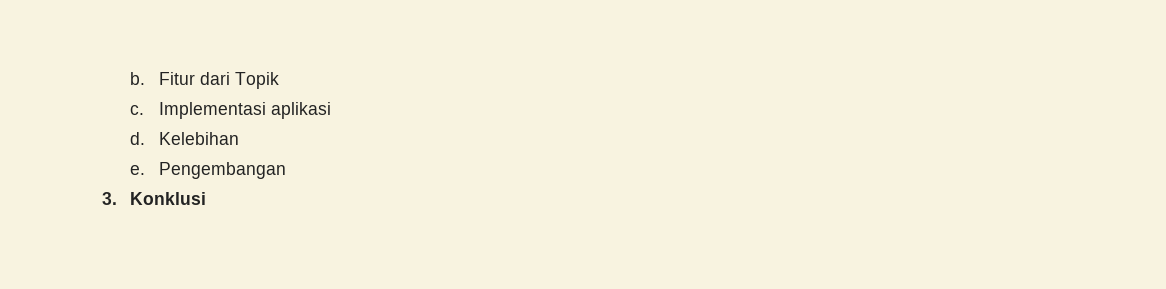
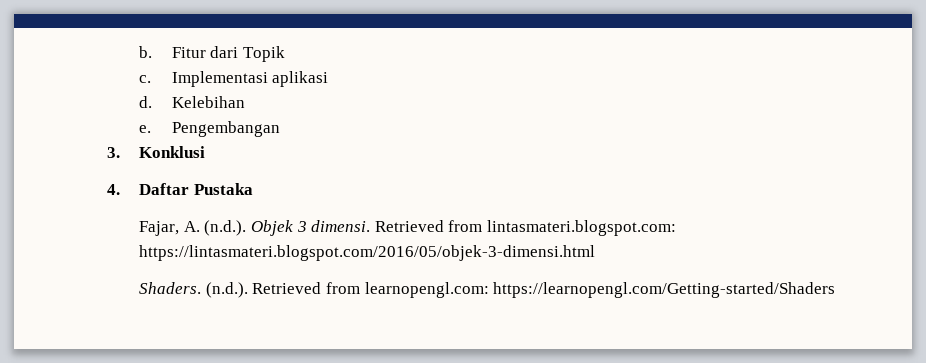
(207, 198) none -> [106,183,253,195] [139,220,676,236] [139,245,596,261] [139,282,836,298] // 4. Daftar Pustaka // Fajar, A. (n.d.). Objek 3 dimensi. Retrieved from lintasmateri.blogspot.com: https://lintasmateri.blogspot.com/2016/05/objek-3-dimensi.html // Shaders. (n.d.). Retrieved from learnopengl.com: https://learnopengl.com/Getting-started/Shaders

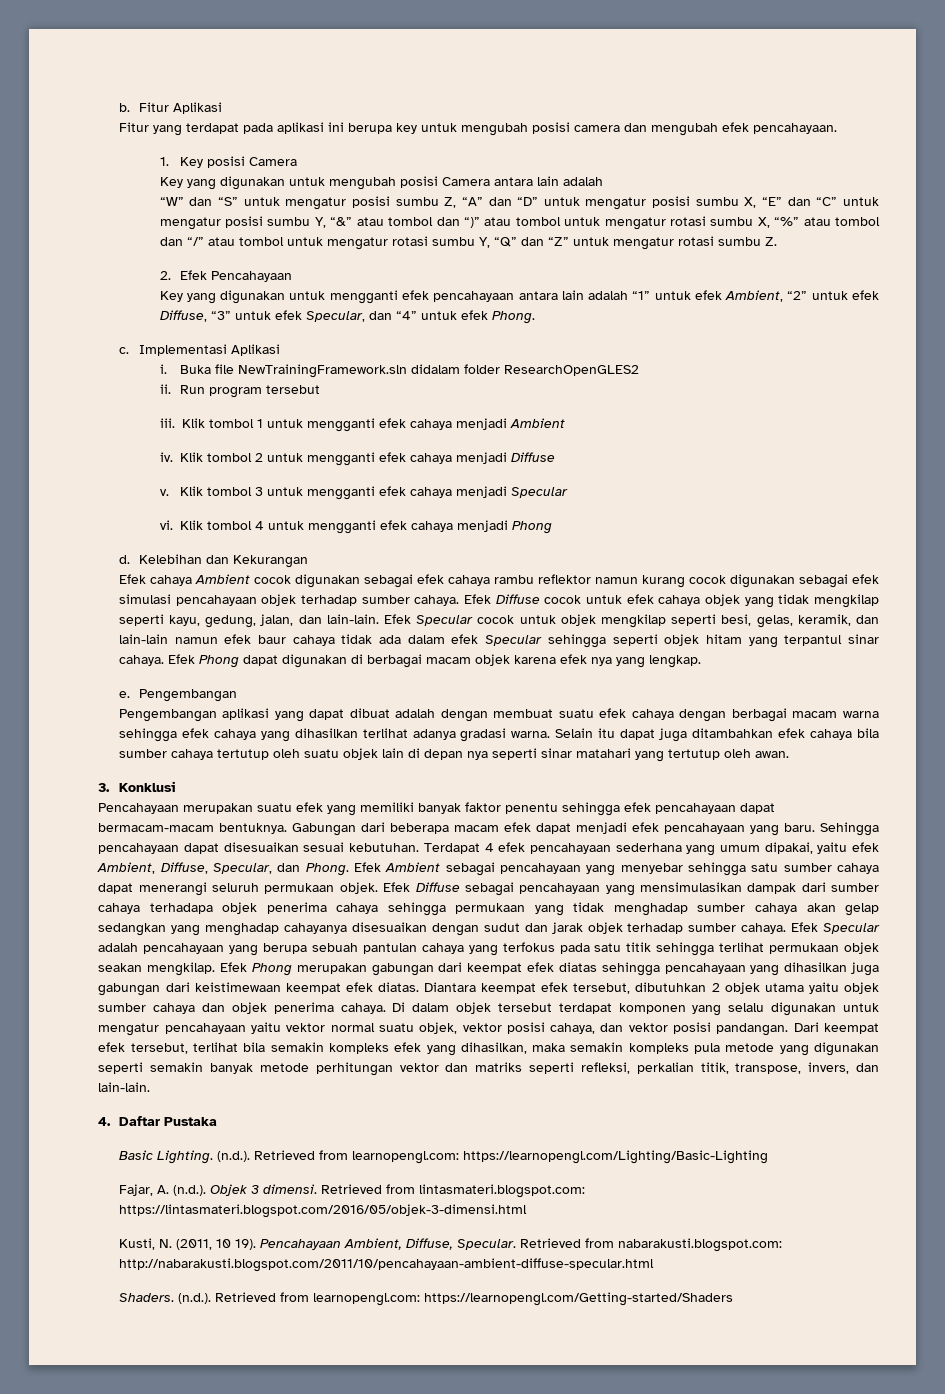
[210,46,286,62] [139,71,329,87] [139,96,245,108] [139,121,280,137] [106,146,206,158] [106,183,253,195] dari Topik // c. Implementasi aplikasi // d. Kelebihan // e. Pengembangan // 3. Konklusi // 4. Daftar Pustaka -> [173,102,223,114] [118,122,837,136] [159,156,298,168] [159,176,603,190] [159,196,879,210] [159,216,881,230] [159,236,777,250] [159,270,293,282] [159,290,880,304] [159,310,535,324] [118,344,281,356] [159,364,640,378] [159,384,321,398] [159,418,565,432] [159,452,556,466] [159,486,569,500] [159,520,553,534] [118,554,309,568] [118,574,879,588] [118,594,880,608] [118,614,880,628] [118,634,880,648] [118,654,701,668] [118,689,238,702] [118,708,880,722] [118,728,880,742] [118,748,789,762] [98,781,175,792] [98,802,776,816] [98,822,880,836] [98,842,880,856] [97,862,879,876] [98,882,880,896] [98,902,879,916] [98,922,880,936] [98,942,880,956] [98,962,879,976] [98,982,879,996] [98,1002,879,1016] [98,1022,879,1036] [98,1042,879,1056] [98,1062,879,1076] [98,1082,151,1092] [98,1116,217,1126] [118,1150,768,1164] Aplikasi // Fitur yang terdapat pada aplikasi ini berupa key untuk mengubah posisi camera dan mengubah efek pencahayaan. // 1. Key posisi Camera // Key yang digunakan untuk mengubah posisi Camera antara lain adalah // “W” dan “S” untuk mengatur posisi sumbu Z, “A” dan “D” untuk mengatur posisi sumbu X, “E” dan “C” untuk mengatur posisi sumbu Y, “&” atau tombol dan “)” atau tombol untuk mengatur rotasi sumbu X, “%” atau tombol dan “/” atau tombol untuk mengatur rotasi sumbu Y, “Q” dan “Z” untuk mengatur rotasi sumbu Z. // 2. Efek Pencahayaan // Key yang digunakan untuk mengganti efek pencahayaan antara lain adalah “1” untuk efek Ambient, “2” untuk efek Diffuse, “3” untuk efek Specular, dan “4” untuk efek Phong. // c. Implementasi Aplikasi // i. Buka file NewTrainingFramework.sln didalam folder ResearchOpenGLES2 // ii. Run program tersebut // iii. Klik tombol 1 untuk mengganti efek cahaya menjadi Ambient // iv. Klik tombol 2 untuk mengganti efek cahaya menjadi Diffuse // v. Klik tombol 3 untuk mengganti efek cahaya menjadi Specular // vi. Klik tombol 4 untuk mengganti efek cahaya menjadi Phong // d. Kelebihan dan Kekurangan // Efek cahaya Ambient cocok digunakan sebagai efek cahaya rambu reflektor namun kurang cocok digunakan sebagai efek simulasi pencahayaan objek terhadap sumber cahaya. Efek Diffuse cocok untuk efek cahaya objek yang tidak mengkilap seperti kayu, gedung, jalan, dan lain-lain. Efek Specular cocok untuk objek mengkilap seperti besi, gelas, keramik, dan lain-lain namun efek baur cahaya tidak ada dalam efek Specular sehingga seperti objek hitam yang terpantul sinar cahaya. Efek Phong dapat digunakan di berbagai macam objek karena efek nya yang lengkap. // e. Pengembangan // Pengembangan aplikasi yang dapat dibuat adalah dengan membuat suatu efek cahaya dengan berbagai macam warna sehingga efek cahaya yang dihasilkan terlihat adanya gradasi warna. Selain itu dapat juga ditambahkan efek cahaya bila sumber cahaya tertutup oleh suatu objek lain di depan nya seperti sinar matahari yang tertutup oleh awan. // 3. Konklusi // Pencahayaan merupakan suatu efek yang memiliki banyak faktor penentu sehingga efek pencahayaan dapat bermacam-macam bentuknya. Gabungan dari beberapa macam efek dapat menjadi efek pencahayaan yang baru. Sehingga pencahayaan dapat disesuaikan sesuai kebutuhan. Terdapat 4 efek pencahayaan sederhana yang umum dipakai, yaitu efek Ambient, Diffuse, Specular, dan Phong. Efek Ambient sebagai pencahayaan yang menyebar sehingga satu sumber cahaya dapat menerangi seluruh permukaan objek. Efek Diffuse sebagai pencahayaan yang mensimulasikan dampak dari sumber cahaya terhadapa objek penerima cahaya sehingga permukaan yang tidak menghadap sumber cahaya akan gelap sedangkan yang menghadap cahayanya disesuaikan dengan sudut dan jarak objek terhadap sumber cahaya. Efek Specular adalah pencahayaan yang berupa sebuah pantulan cahaya yang terfokus pada satu titik sehingga terlihat permukaan objek seakan mengkilap. Efek Phong merupakan gabungan dari keempat efek diatas sehingga pencahayaan yang dihasilkan juga gabungan dari keistimewaan keempat efek diatas. Diantara keempat efek tersebut, dibutuhkan 2 objek utama yaitu objek sumber cahaya dan objek penerima cahaya. Di dalam objek tersebut terdapat komponen yang selalu digunakan untuk mengatur pencahayaan yaitu vektor normal suatu objek, vektor posisi cahaya, dan vektor posisi pandangan. Dari keempat efek tersebut, terlihat bila semakin kompleks efek yang dihasilkan, maka semakin kompleks pula metode yang digunakan seperti semakin banyak metode perhitungan vektor dan matriks seperti refleksi, perkalian titik, transpose, invers, dan lain-lain. // 4. Daftar Pustaka // Basic Lighting. (n.d.). Retrieved from learnopengl.com: https://learnopengl.com/Lighting/Basic-Lighting
(596, 253) none -> [118,1238,782,1252] [118,1258,654,1272] // Kusti, N. (2011, 10 19). Pencahayaan Ambient, Diffuse, Specular. Retrieved from nabarakusti.blogspot.com: http://nabarakusti.blogspot.com/2011/10/pencahayaan-ambient-diffuse-specular.html

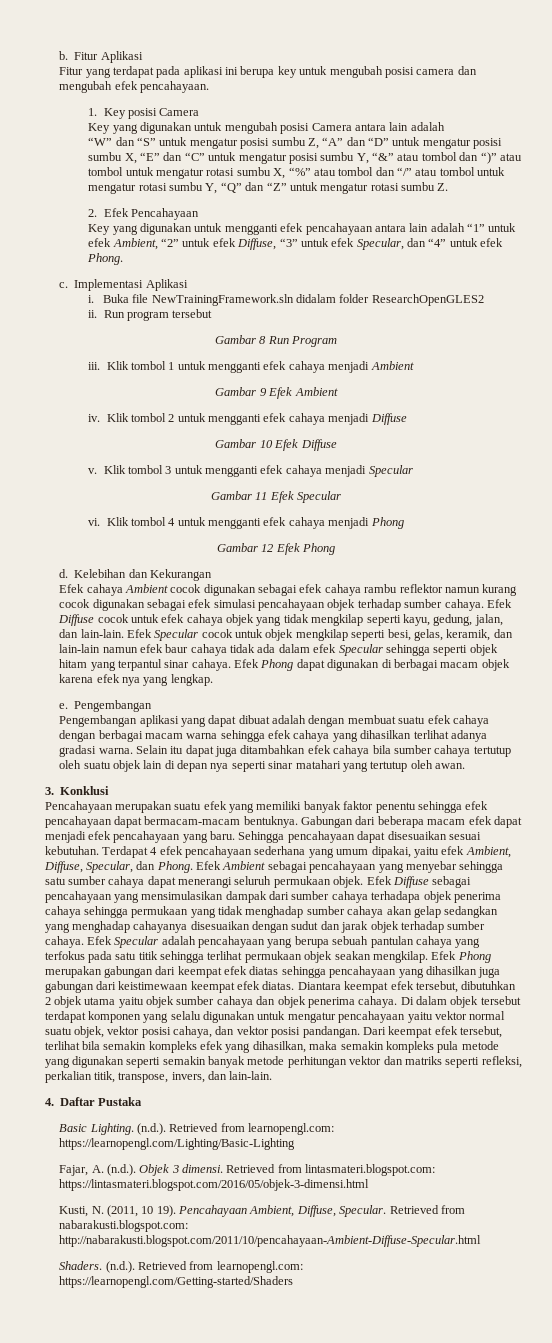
(321, 389) none -> [214,335,338,347] // Gambar 8 Run Program
(565, 423) none -> [215,387,338,399] // Gambar 9 Efek Ambient
(556, 457) none -> [215,439,337,451] // Gambar 10 Efek Diffuse
(569, 492) none -> [210,491,342,503] // Gambar 11 Efek Specular
(553, 527) none -> [216,543,336,555] // Gambar 12 Efek Phong
[118,1258,654,1272] http://nabarakusti.blogspot.com/2011/10/pencahayaan-ambient-diffuse-specular.html -> [59,1235,482,1247] http://nabarakusti.blogspot.com/2011/10/pencahayaan-Ambient-Diffuse-Specular.html

